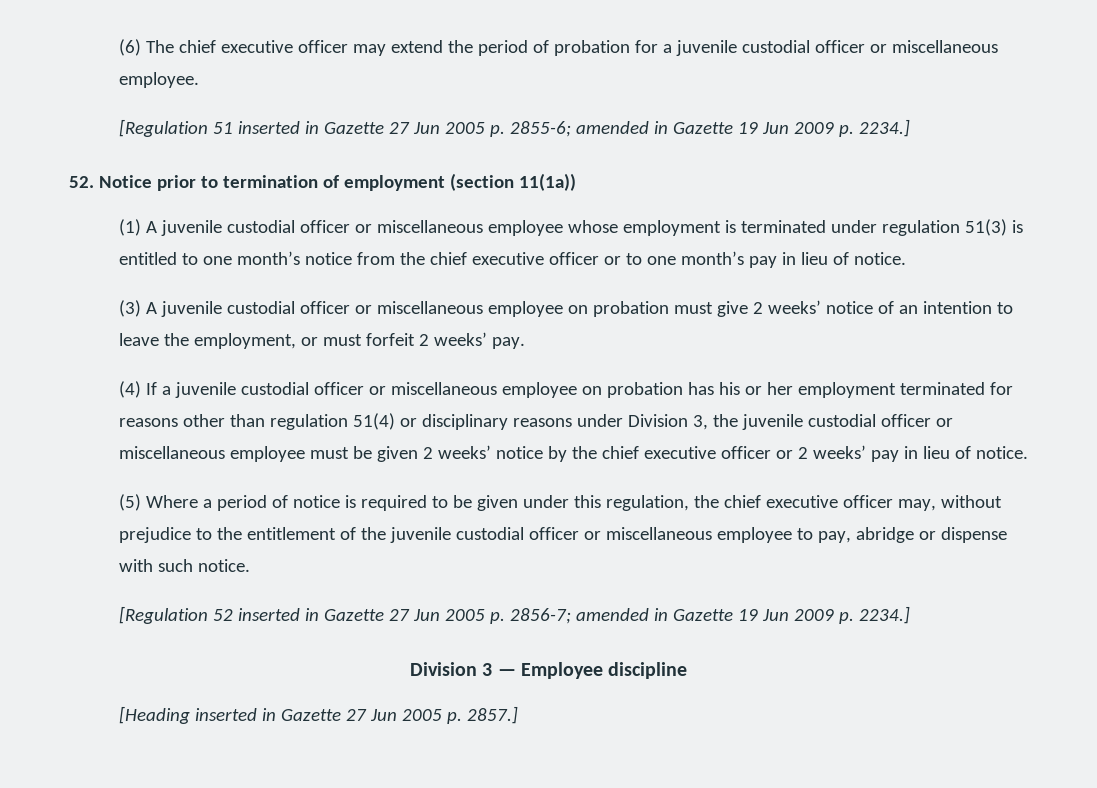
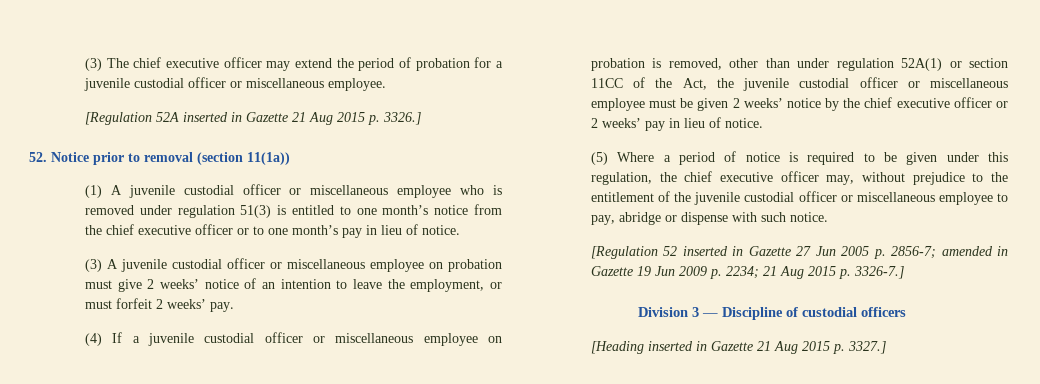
[118,39,141,56] (6) -> [84,58,102,71] (3)
[212,119,910,137] 51 inserted in Gazette 27 Jun 2005 p. 2855-6; amended in Gazette 19 Jun 2009 p. 2234.] -> [155,112,421,125] 52A inserted in Gazette 21 Aug 2015 p. 3326.]
[222,175,445,191] termination of employment -> [144,152,193,162] removal
[567,220,826,236] whose employment is terminated -> [460,185,502,195] [84,205,134,215] who is removed
[687,382,1013,398] [118,413,708,430] has his or her employment terminated for reasons other than regulation 51(4) or disciplinary reasons under Division 3, -> [652,58,1008,71] [590,77,707,90] is removed, other than under regulation 52A(1) or section 11CC of the Act,
[858,606,910,624] 2234.] -> [725,266,904,279] 2234; 21 Aug 2015 p. 3326-7.]
[520,662,688,679] Employee discipline -> [721,307,906,320] Discipline of custodial officers
[345,706,518,724] 27 Jun 2005 p. 2857.] -> [756,341,886,354] 21 Aug 2015 p. 3327.]

